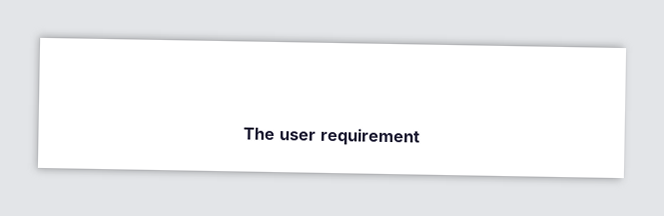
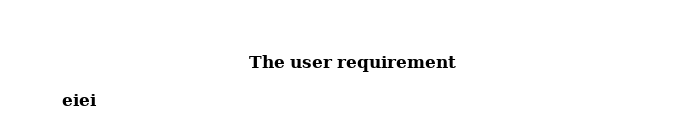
(420, 137) none -> [62,94,97,106] // eiei

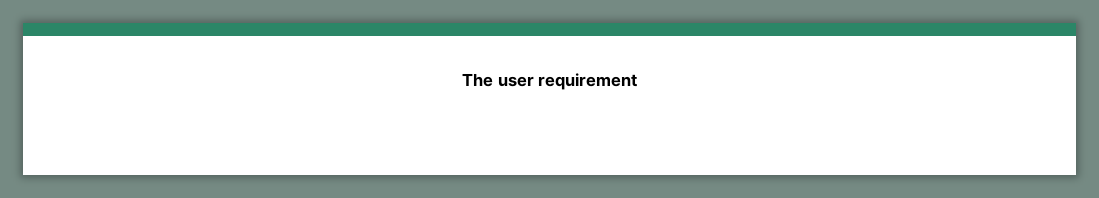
[62,94,97,106] // eiei -> (638, 81) none

